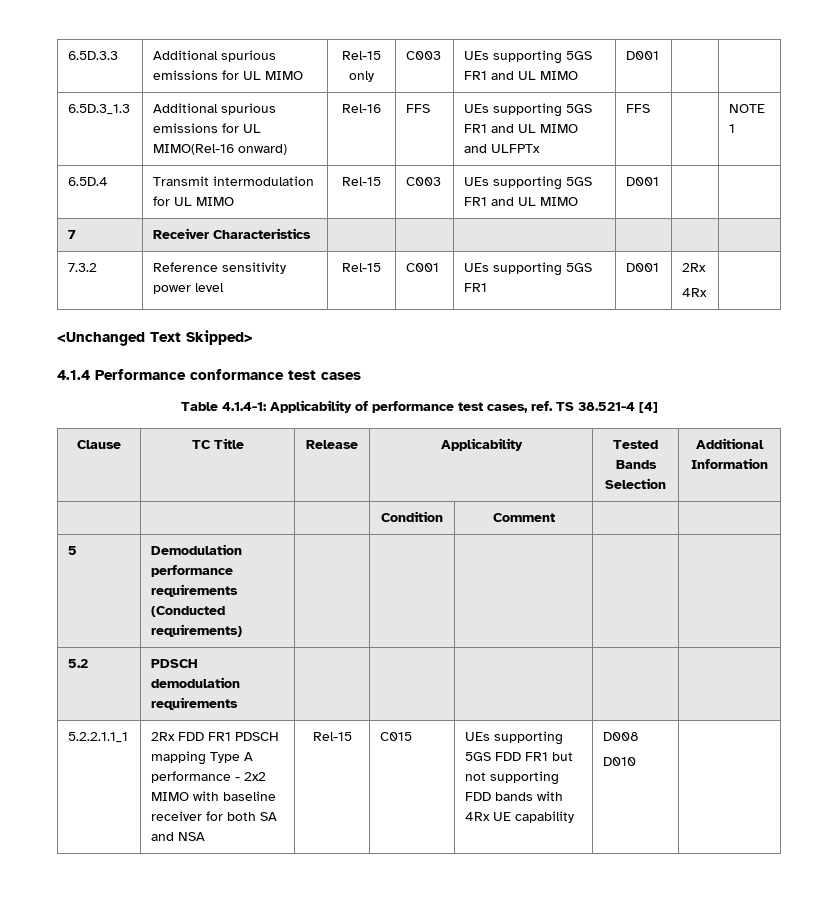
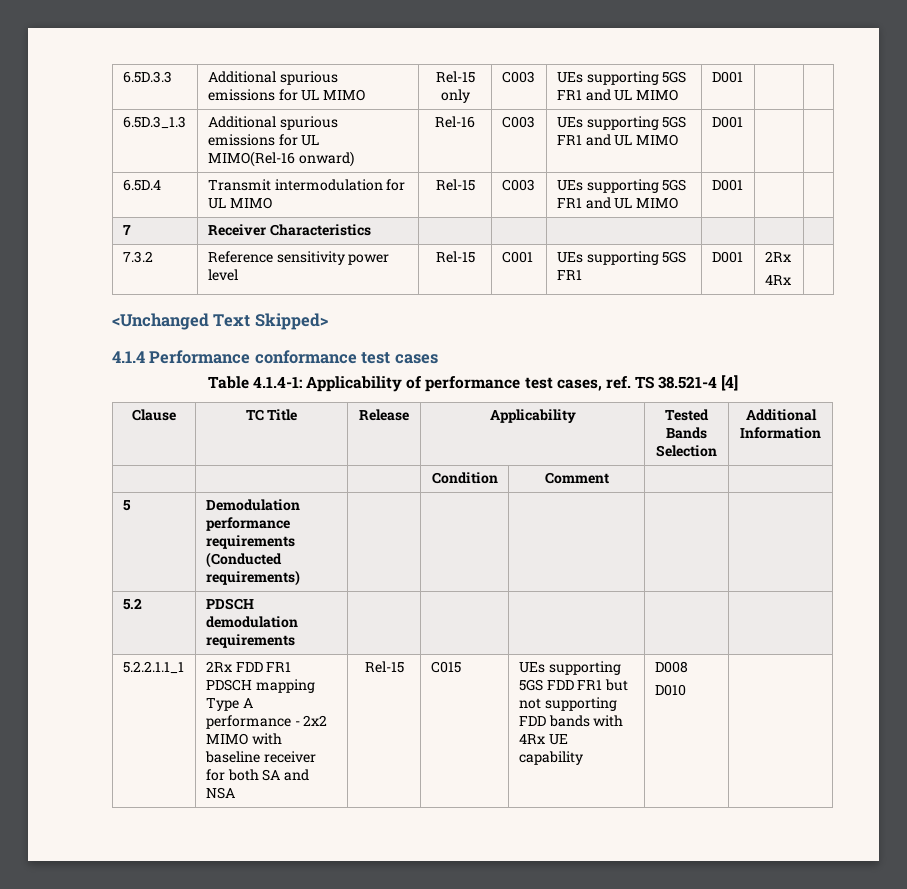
[406,104,431,113] [464,103,593,117] [464,124,579,133] [464,144,541,153] [626,104,651,113] [729,104,766,113] [729,124,736,133] FFS | UEs supporting 5GS FR1 and UL MIMO and ULFPTx | FFS | | NOTE 1 -> [501,116,535,128] [556,116,687,130] [556,134,679,146] [711,116,743,128] C003 | UEs supporting 5GS FR1 and UL MIMO | D001 | |

